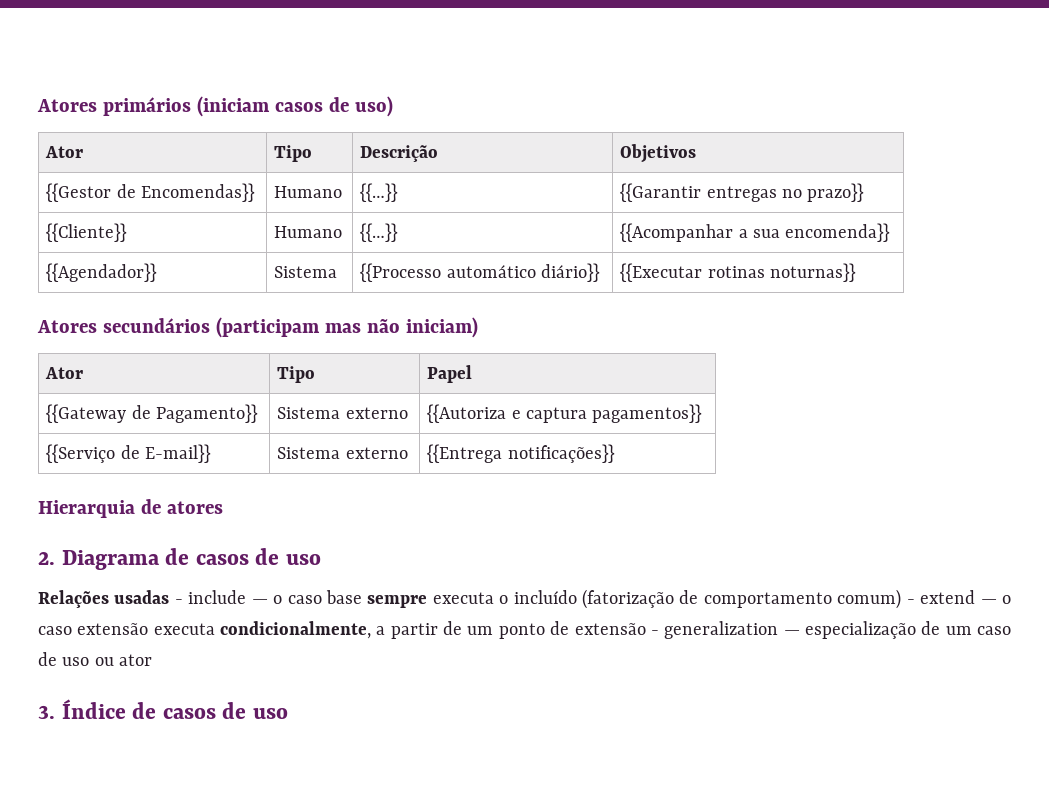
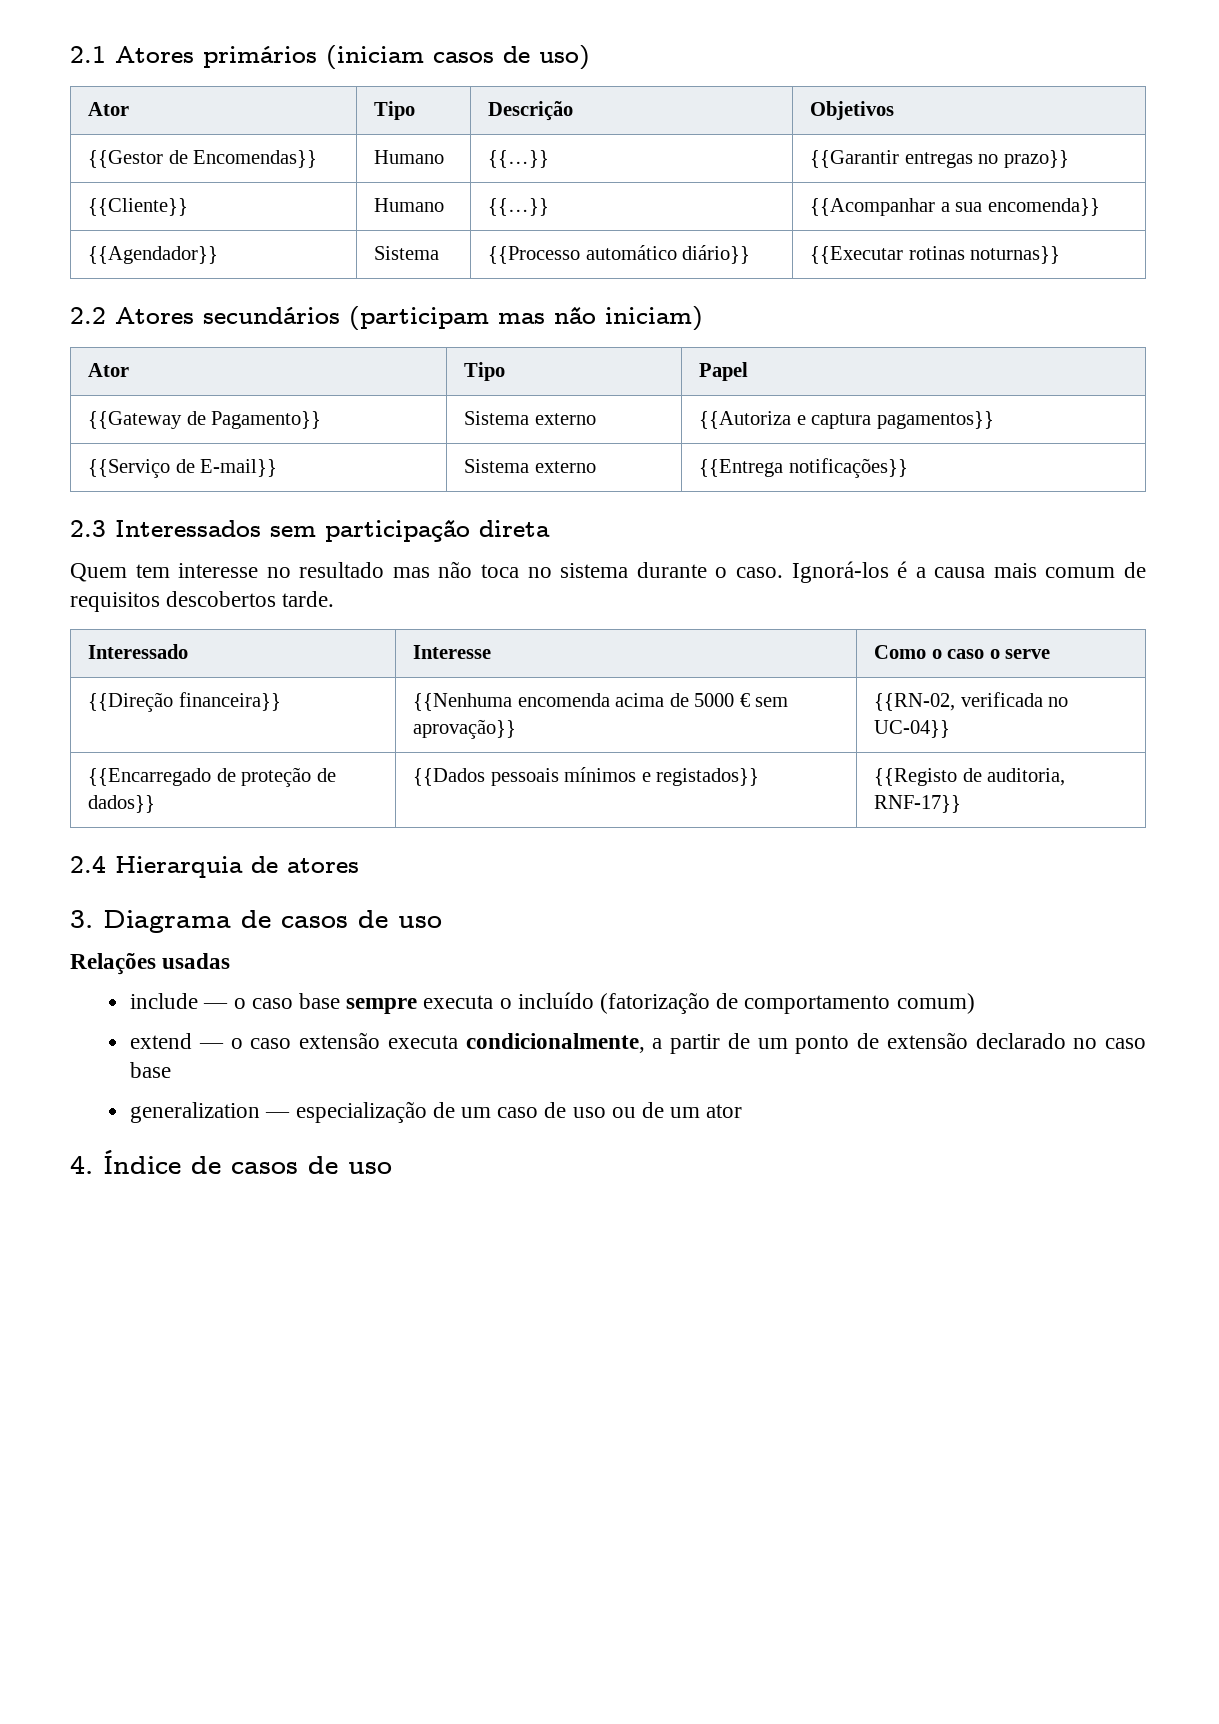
(37, 105) none -> [70,46,106,63] 2.1
(856, 272) none -> [70,307,106,324] 2.2
(615, 453) none -> [70,519,550,542] [70,561,1146,583] [70,591,335,612] [88,644,189,659] [413,645,492,659] [874,645,1051,659] [88,692,281,712] [413,693,789,711] [413,719,517,739] [874,692,1069,711] [874,720,951,738] [88,767,336,787] [88,795,156,813] [413,767,760,786] [874,768,1066,786] [874,795,962,813] [70,855,106,873] 2.3 Interessados sem participação direta // Quem tem interesse no resultado mas não toca no sistema durante o caso. Ignorá-los é a causa mais comum de requisitos descobertos tarde. // Interessado | Interesse | Como o caso o serve // {{Direção financeira}} | {{Nenhuma encomenda acima de 5000 € sem aprovação}} | {{RN-02, verificada no UC-04}} // {{Encarregado de proteção de dados}} | {{Dados pessoais mínimos e registados}} | {{Registo de auditoria, RNF-17}} // 2.4
[38,552,55,565] 2. -> [70,910,93,928] 3.
[174,599,183,604] - -> (231, 961) //
[906,599,915,604] - -> (975, 1003) //
[650,630,659,635] - -> [975,1033,1147,1049] [130,1062,172,1078] declarado no caso base //
(114, 661) none -> [642,1102,701,1118] de um
[38,705,55,719] 3. -> [70,1156,93,1174] 4.

